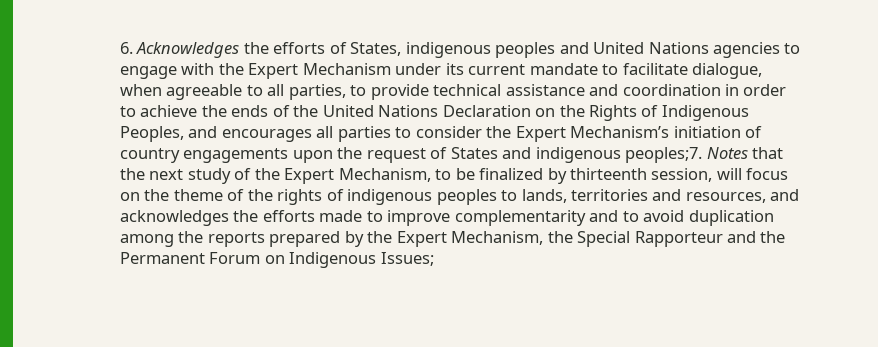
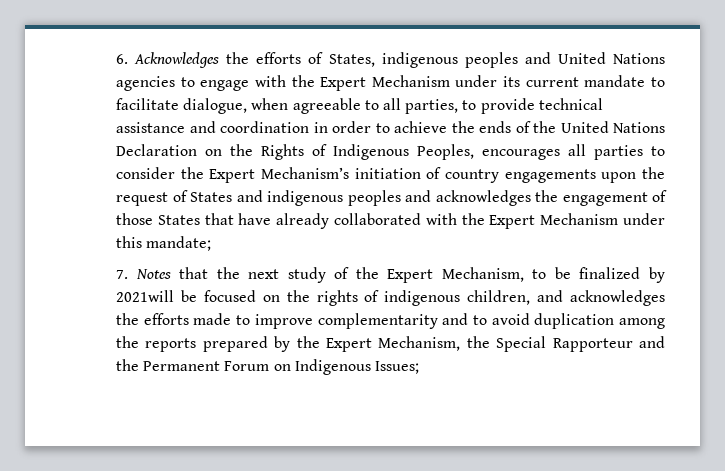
[188,126,218,138] and -> (475, 152) none
[625,147,703,163] peoples;7. -> [347,190,667,206] [116,213,666,229] [116,236,212,251] [116,270,129,279] peoples and acknowledges the engagement of those States that have already collaborated with the Expert Mechanism under this mandate; // 7.
[569,168,789,182] [119,189,766,205] thirteenth session, will focus on the theme of the rights of indigenous peoples to lands, territories and resources, -> [116,290,531,306] 2021will be focused on the rights of indigenous children,

